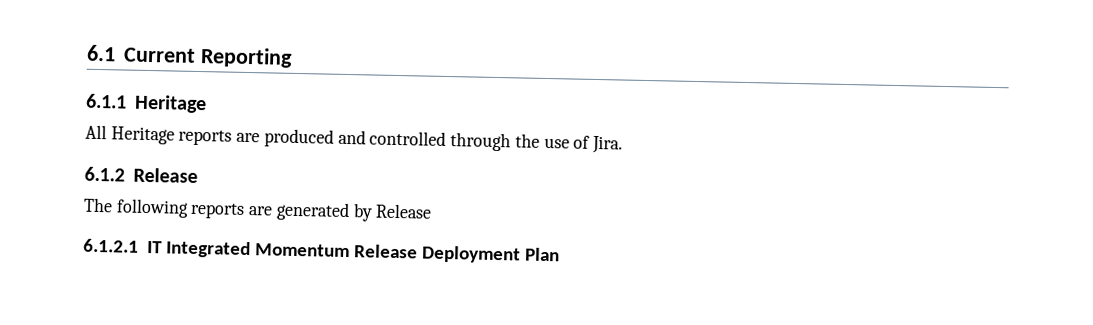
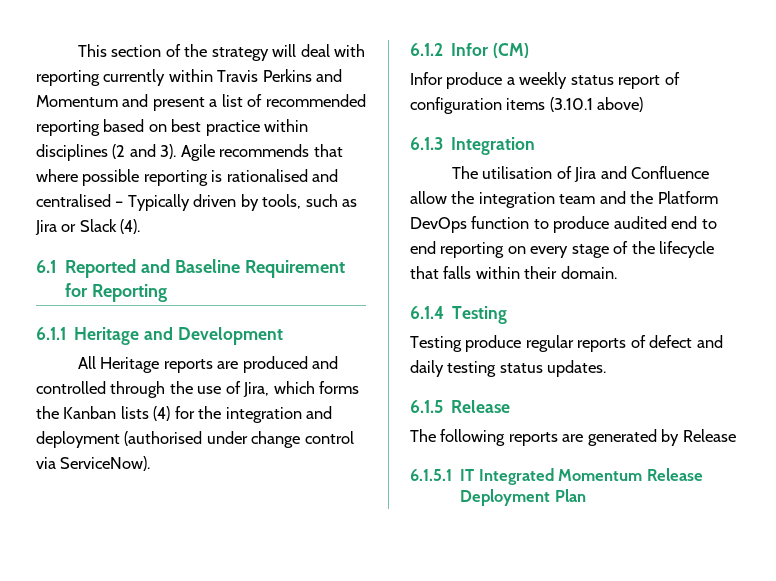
[86,44,196,63] 6.1 Current -> [77,44,366,61] [36,69,343,86] [36,94,366,111] [36,119,309,136] [36,144,343,161] [36,169,339,186] [36,194,358,211] [35,219,141,235] [36,259,345,278] [65,283,89,297] This section of the strategy will deal with reporting currently within Travis Perkins and Momentum and present a list of recommended reporting based on best practice within disciplines (2 and 3). Agile recommends that where possible reporting is rationalised and centralised – Typically driven by tools, such as Jira or Slack (4). // 6.1 Reported and Baseline Requirement for
(207, 104) none -> [143,327,283,345] and Development
[591,135,623,154] [84,166,125,182] Jira. // 6.1.2 -> [243,381,360,397] [36,406,333,423] [36,431,354,448] [36,456,151,471] [410,43,529,58] [410,72,680,89] [410,97,644,114] [410,137,536,155] [451,166,710,182] [410,191,718,208] [410,216,717,233] [410,241,715,258] [410,266,617,279] [410,306,508,324] [410,335,723,352] [410,360,607,377] [410,400,443,413] Jira, which forms the Kanban lists (4) for the integration and deployment (authorised under change control via ServiceNow). // 6.1.2 Infor (CM) // Infor produce a weekly status report of configuration items (3.10.1 above) // 6.1.3 Integration // The utilisation of Jira and Confluence allow the integration team and the Platform DevOps function to produce audited end to end reporting on every stage of the lifecycle that falls within their domain. // 6.1.4 Testing // Testing produce regular reports of defect and daily testing status updates. // 6.1.5
[83,238,139,253] 6.1.2.1 -> [410,469,452,481] 6.1.5.1

